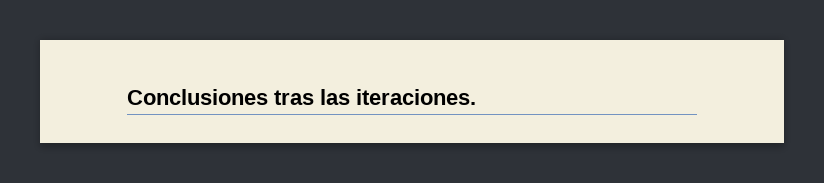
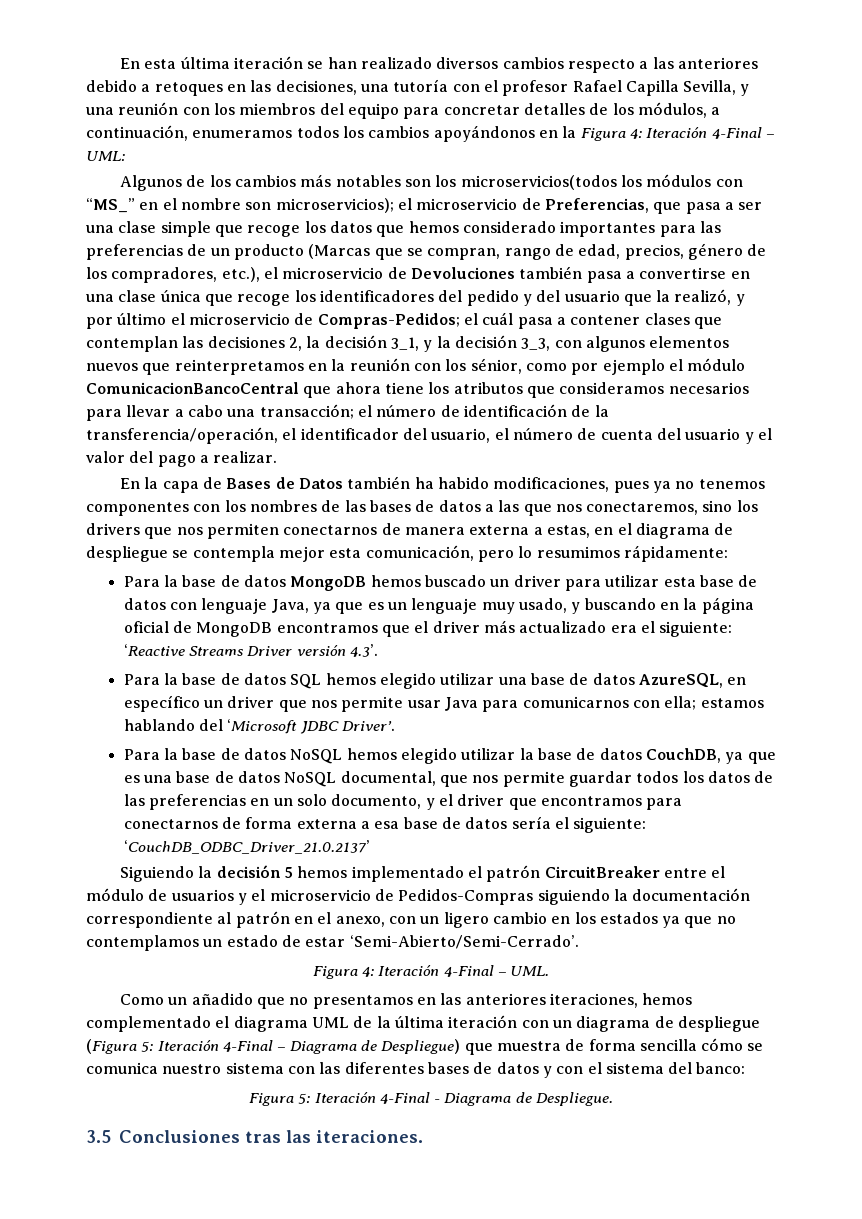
(127, 97) none -> [120,56,758,73] [86,79,750,96] [86,102,721,119] [86,125,775,142] [86,151,125,161] [120,174,743,191] [86,198,763,214] [86,221,721,237] [86,243,767,260] [86,266,750,283] [86,289,745,306] [86,312,722,329] [86,335,730,352] [86,358,746,375] [86,382,749,398] [86,404,609,421] [86,427,772,444] [86,451,278,467] [120,476,765,493] [86,500,758,516] [86,523,734,539] [86,545,728,562] [123,575,758,591] [123,597,754,614] [123,620,733,637] [123,644,378,657] [123,673,747,689] [123,695,764,712] [123,719,395,734] [123,748,776,764] [123,771,774,787] [123,794,683,810] [123,816,647,833] [123,840,370,854] [120,865,726,882] [86,888,751,905] [86,911,736,928] [86,935,579,951] [312,965,550,979] [120,993,693,1009] [86,1015,760,1032] [86,1038,764,1055] [86,1062,746,1078] [248,1092,614,1106] [86,1130,111,1143] En esta última iteración se han realizado diversos cambios respecto a las anteriores debido a retoques en las decisiones, una tutoría con el profesor Rafael Capilla Sevilla, y una reunión con los miembros del equipo para concretar detalles de los módulos, a continuación, enumeramos todos los cambios apoyándonos en la Figura 4: Iteración 4-Final – UML: // Algunos de los cambios más notables son los microservicios(todos los módulos con “MS_” en el nombre son microservicios); el microservicio de Preferencias, que pasa a ser una clase simple que recoge los datos que hemos considerado importantes para las preferencias de un producto (Marcas que se compran, rango de edad, precios, género de los compradores, etc.), el microservicio de Devoluciones también pasa a convertirse en una clase única que recoge los identificadores del pedido y del usuario que la realizó, y por último el microservicio de Compras-Pedidos; el cuál pasa a contener clases que contemplan las decisiones 2, la decisión 3_1, y la decisión 3_3, con algunos elementos nuevos que reinterpretamos en la reunión con los sénior, como por ejemplo el módulo ComunicacionBancoCentral que ahora tiene los atributos que consideramos necesarios para llevar a cabo una transacción; el número de identificación de la transferencia/operación, el identificador del usuario, el número de cuenta del usuario y el valor del pago a realizar. // En la capa de Bases de Datos también ha habido modificaciones, pues ya no tenemos componentes con los nombres de las bases de datos a las que nos conectaremos, sino los drivers que nos permiten conectarnos de manera externa a estas, en el diagrama de despliegue se contempla mejor esta comunicación, pero lo resumimos rápidamente: // Para la base de datos MongoDB hemos buscado un driver para utilizar esta base de datos con lenguaje Java, ya que es un lenguaje muy usado, y buscando en la página oficial de MongoDB encontramos que el driver más actualizado era el siguiente: ‘Reactive Streams Driver versión 4.3’. // Para la base de datos SQL hemos elegido utilizar una base de datos AzureSQL, en específico un driver que nos permite usar Java para comunicarnos con ella; estamos hablando del ‘Microsoft JDBC Driver’. // Para la base de datos NoSQL hemos elegido utilizar la base de datos CouchDB, ya que es una base de datos NoSQL documental, que nos permite guardar todos los datos de las preferencias en un solo documento, y el driver que encontramos para conectarnos de forma externa a esa base de datos sería el siguiente: ‘CouchDB_ODBC_Driver_21.0.2137’ // Siguiendo la decisión 5 hemos implementado el patrón CircuitBreaker entre el módulo de usuarios y el microservicio de Pedidos-Compras siguiendo la documentación correspondiente al patrón en el anexo, con un ligero cambio en los estados ya que no contemplamos un estado de estar ‘Semi-Abierto/Semi-Cerrado’. // Figura 4: Iteración 4-Final – UML. // Como un añadido que no presentamos en las anteriores iteraciones, hemos complementado el diagrama UML de la última iteración con un diagrama de despliegue (Figura 5: Iteración 4-Final – Diagrama de Despliegue) que muestra de forma sencilla cómo se comunica nuestro sistema con las diferentes bases de datos y con el sistema del banco: // Figura 5: Iteración 4-Final - Diagrama de Despliegue. // 3.5

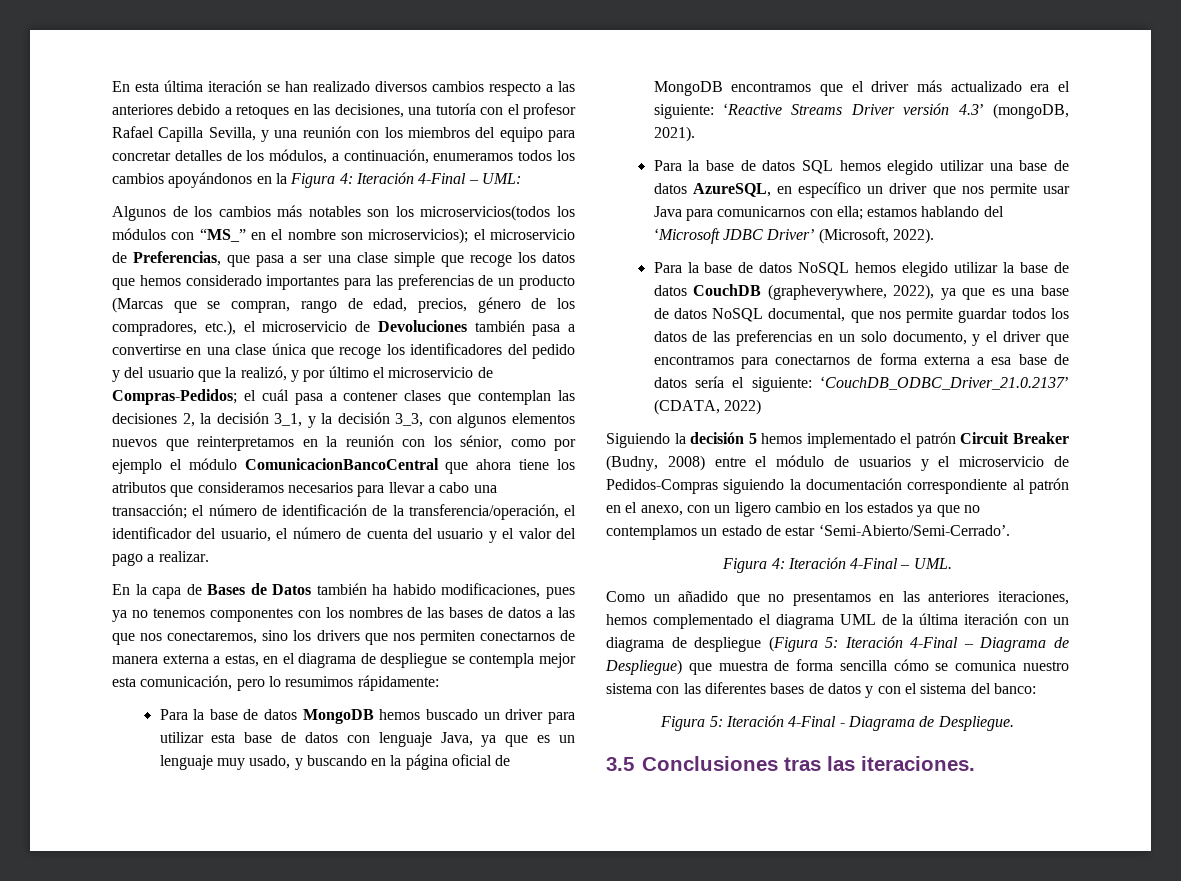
[349,644,378,657] 4.3’. -> [958,103,1069,119] [653,126,695,142] 4.3’ (mongoDB, 2021).
[341,721,395,731] Driver’. -> [766,228,934,244] Driver’ (Microsoft, 2022).
[645,748,721,763] CouchDB, -> [693,284,935,300] CouchDB (grapheverywhere, 2022),
(370, 847) none -> [653,399,761,415] (CDATA, 2022)
[544,866,660,878] CircuitBreaker -> [960,432,1069,444] [606,455,705,471] Circuit Breaker (Budny, 2008)

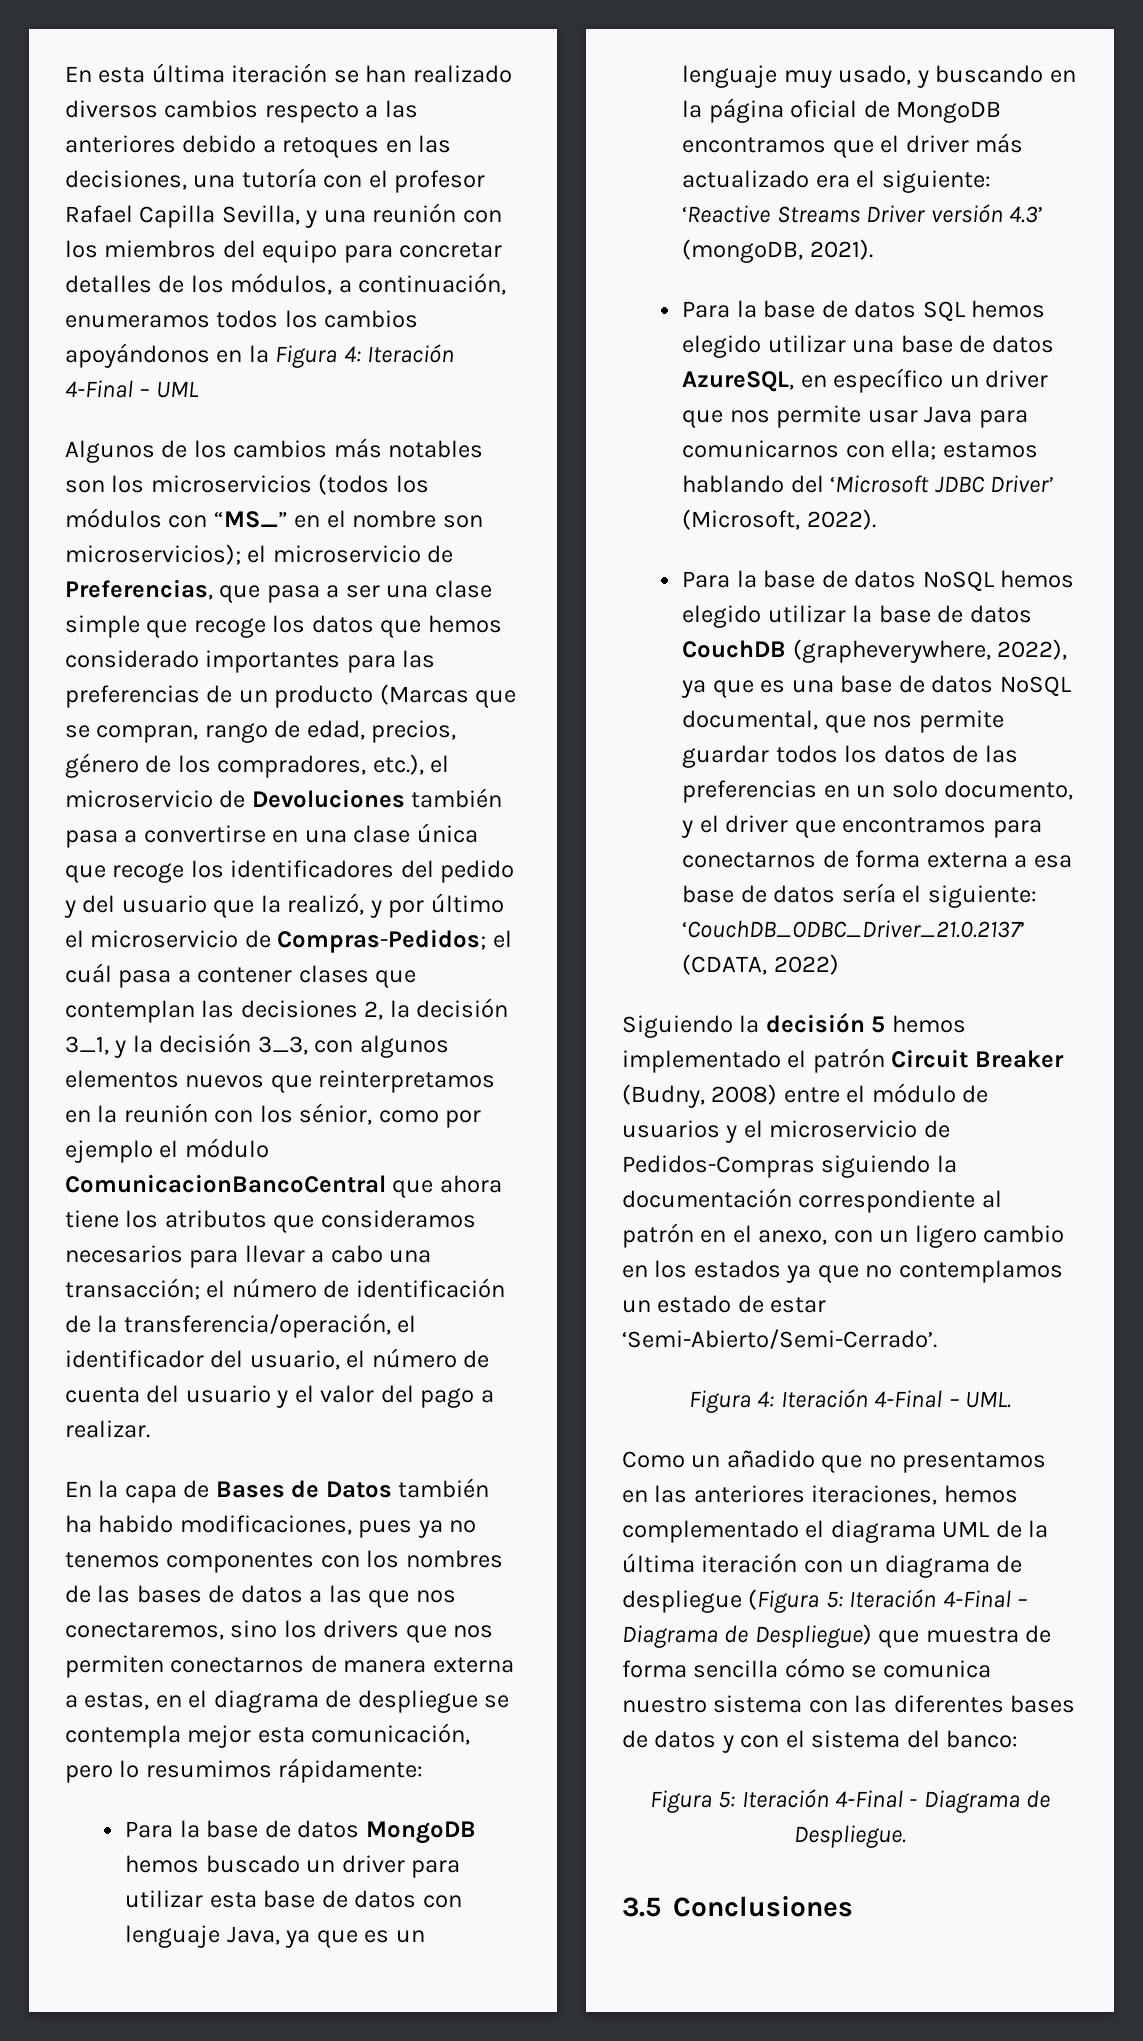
[481,173,521,184] UML: -> [155,381,199,398] UML
[420,205,551,221] microservicios(todos -> [150,474,390,495] microservicios (todos
[784,756,975,771] tras las iteraciones. -> (853, 1906) none

